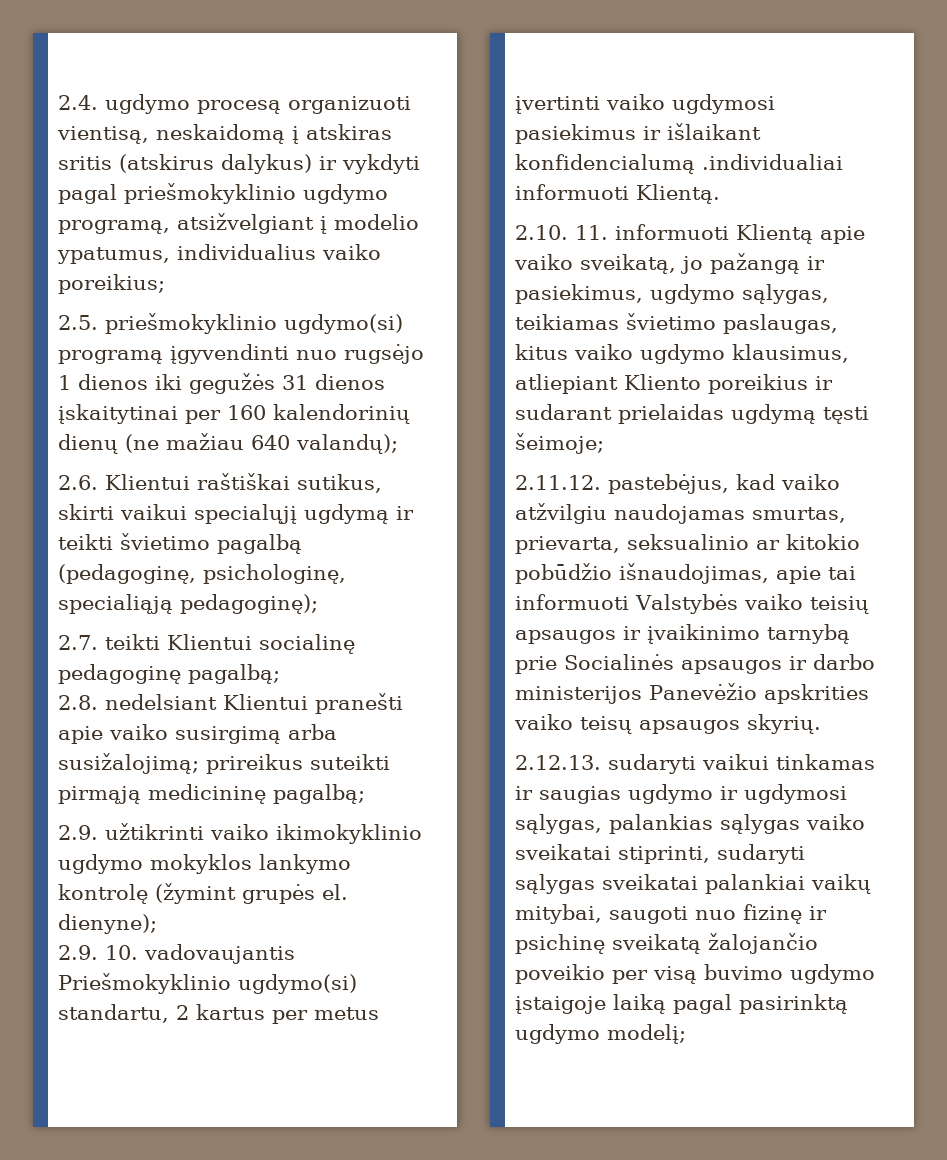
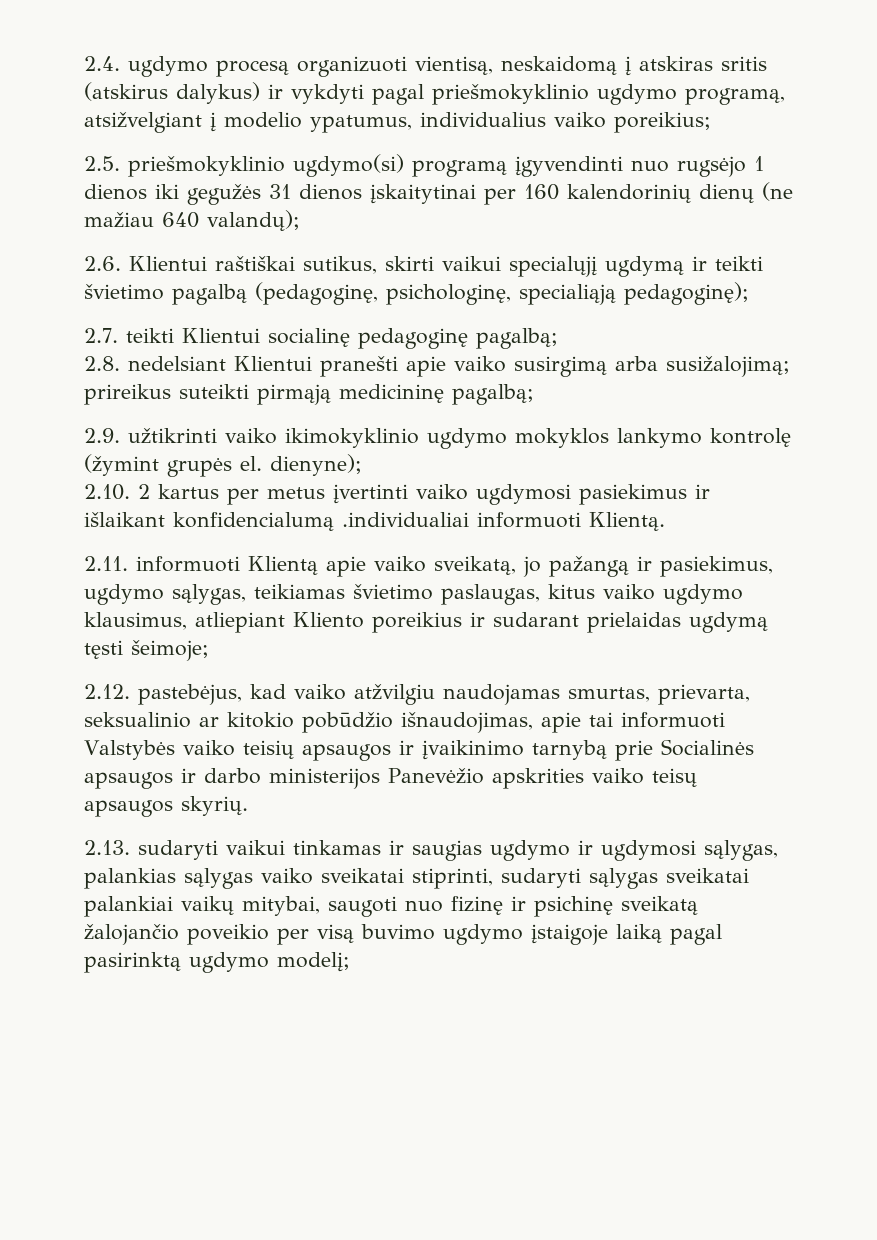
[58,944,295,964] [58,973,357,994] [58,1004,169,1023] 2.9. 10. vadovaujantis Priešmokyklinio ugdymo(si) standartu, -> [84,484,130,500] 2.10.
[515,225,608,240] 2.10. 11. -> [84,556,128,571] 2.11.
[515,475,601,490] 2.11.12. -> [84,684,130,699] 2.12.
[515,755,601,770] 2.12.13. -> [84,840,130,855] 2.13.

